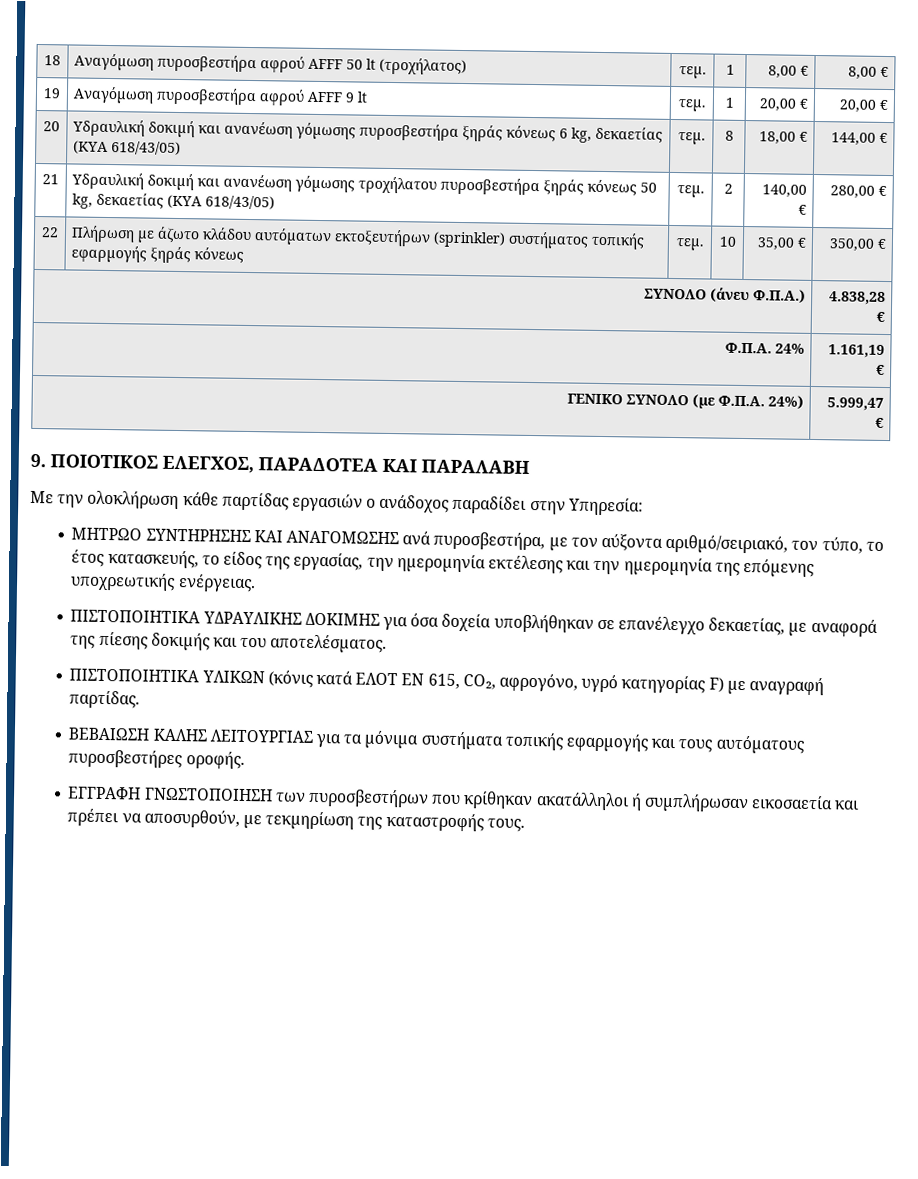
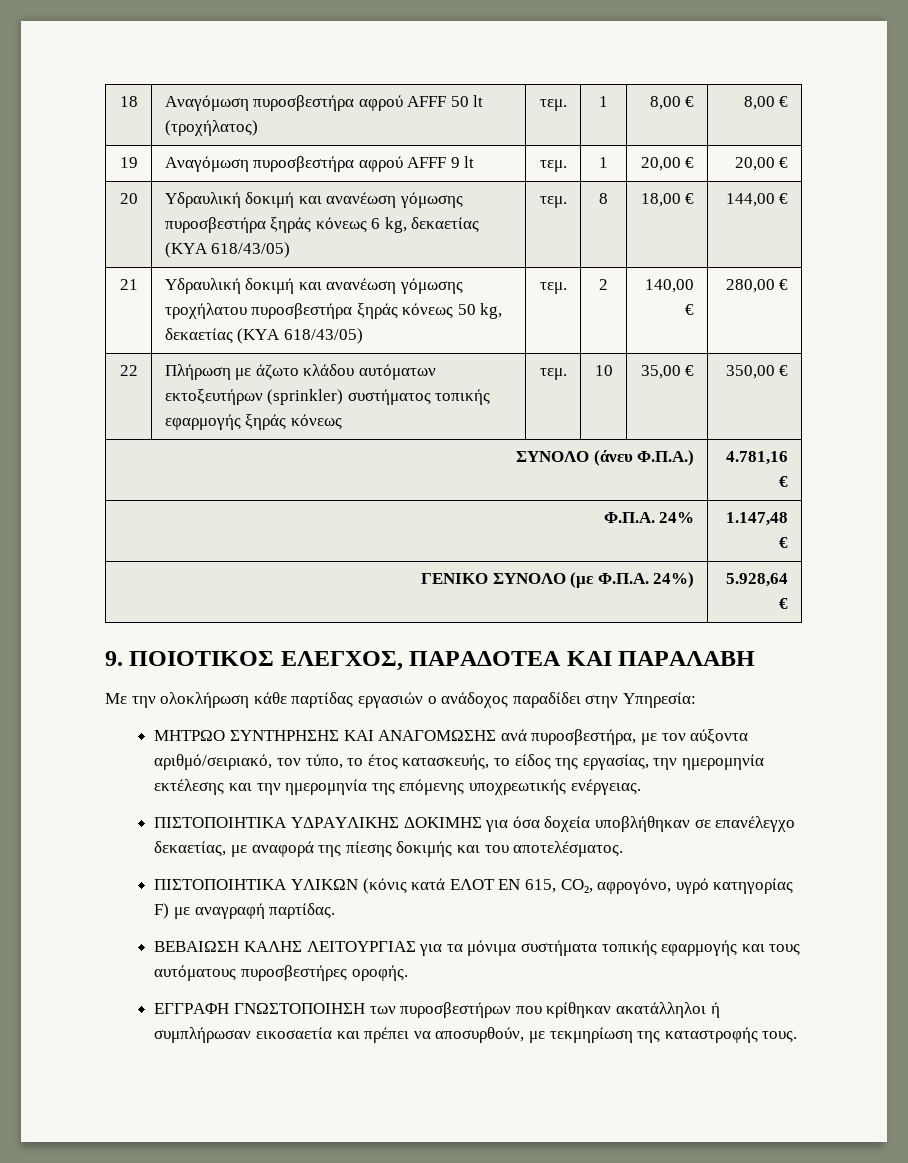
[828,291,886,305] 4.838,28 -> [726,451,789,465] 4.781,16
[827,344,885,358] 1.161,19 -> [726,512,789,526] 1.147,48
[826,397,884,411] 5.999,47 -> [726,573,789,587] 5.928,64

